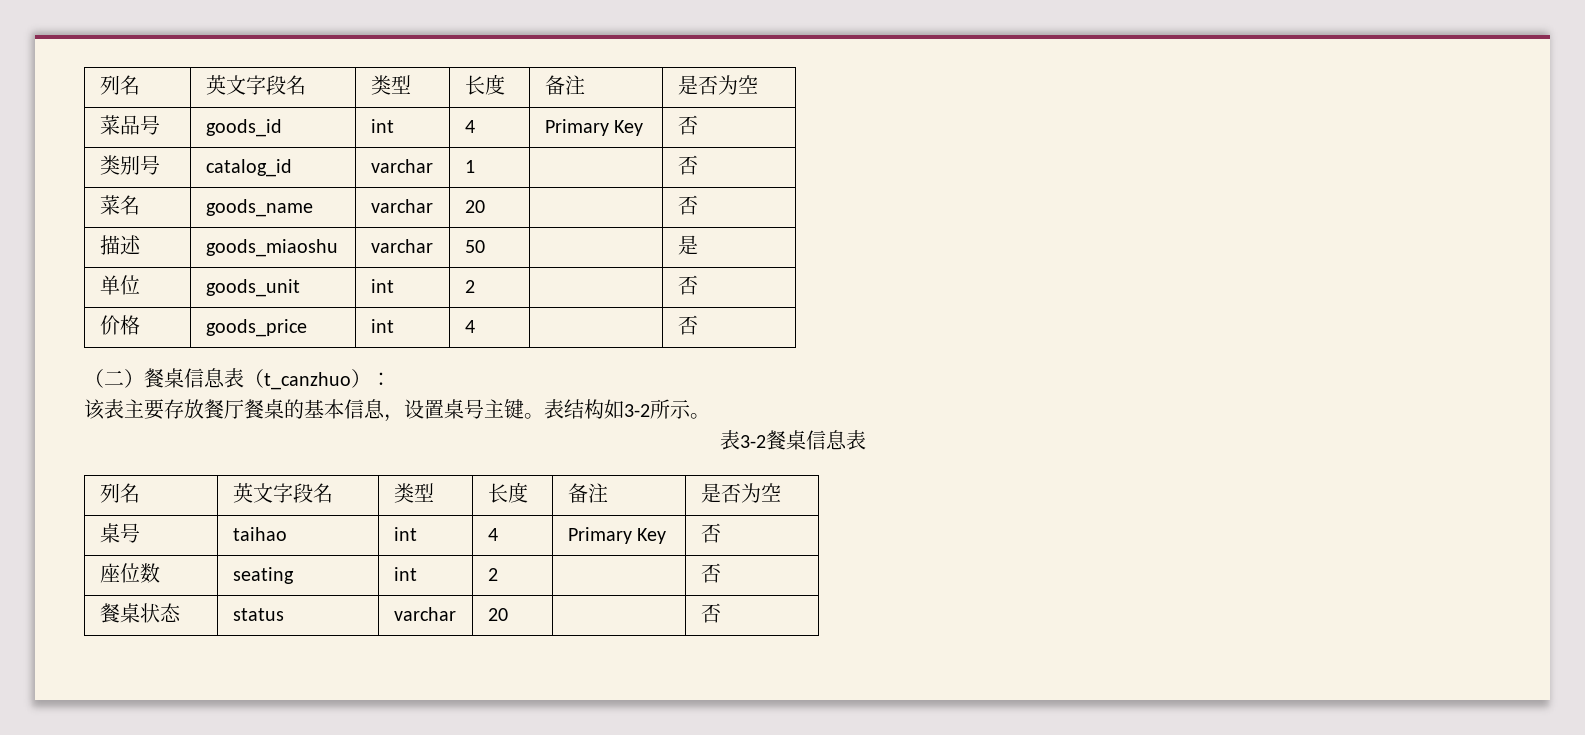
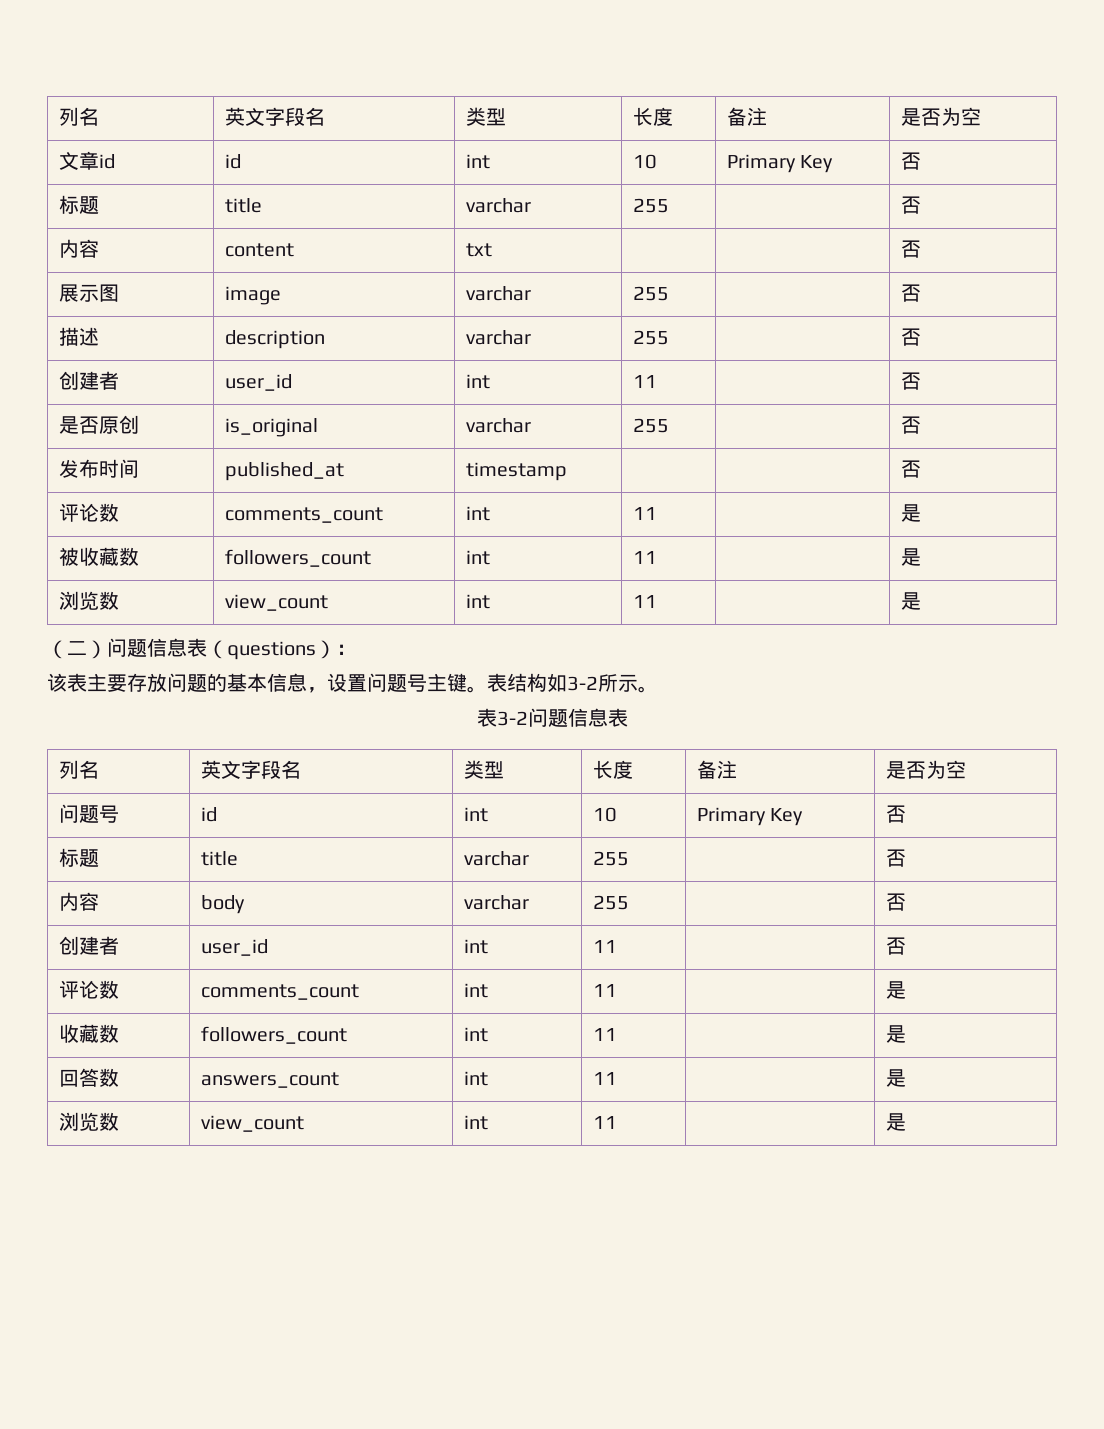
[99,75,140,95] [205,75,306,95] [370,75,411,95] [464,74,505,95] [544,75,585,95] [677,75,758,95] [99,115,160,135] [205,119,282,137] [370,119,394,133] [464,120,475,133] [544,119,644,136] [677,115,698,135] [99,155,160,175] [205,159,292,177] [370,159,433,173] [464,160,475,173] [677,155,698,175] [99,195,140,215] [205,199,313,217] [370,199,433,213] [464,200,485,213] 列名 | 英文字段名 | 类型 | 长度 | 备注 | 是否为空 // 菜品号 | goods_id | int | 4 | Primary Key | 否 // 类别号 | catalog_id | varchar | 1 | | 否 // 菜名 | goods_name | varchar | 20 -> [58,107,99,126] [224,107,325,126] [465,107,506,126] [632,107,673,126] [726,107,767,126] [900,107,981,126] [58,151,115,170] [224,154,241,169] [465,154,490,169] [632,154,657,169] [726,154,834,173] [900,152,921,170] [58,195,99,214] [224,198,262,213] [465,198,531,213] [632,198,669,213] [900,196,921,214] [58,239,99,258] [224,243,294,257] [465,243,492,257] [900,240,921,258] [58,284,119,302] [224,286,281,305] [465,286,531,301] [632,286,669,301] 列名 | 英文字段名 | 类型 | 长度 | 备注 | 是否为空 // 文章id | id | int | 10 | Primary Key | 否 // 标题 | title | varchar | 255 | | 否 // 内容 | content | txt | | | 否 // 展示图 | image | varchar | 255
[205,239,338,257] [370,239,433,253] [464,240,485,253] [677,235,698,255] [99,275,140,295] [205,279,300,297] [370,279,394,293] [464,280,475,293] [677,275,698,295] [99,315,140,335] [205,319,307,337] [370,319,394,333] [464,320,475,333] [677,315,698,335] goods_miaoshu | varchar | 50 | | 是 // 单位 | goods_unit | int | 2 | | 否 // 价格 | goods_price | int | 4 | | 否 -> [224,330,325,349] [465,330,531,345] [632,330,669,345] [900,328,921,346] [58,371,119,390] [224,374,292,391] [465,374,490,389] [632,375,657,388] [900,372,921,390] [58,415,139,434] [224,418,318,437] [465,418,531,433] [632,418,669,433] [900,416,921,434] [58,459,139,478] [224,462,344,481] [465,462,567,481] [900,460,921,478] [58,503,119,522] [224,507,383,523] [465,506,490,521] [632,507,657,520] [900,504,921,522] [58,547,139,566] [224,549,371,567] [465,550,490,565] [632,551,657,564] [900,548,921,566] [58,591,119,610] [224,594,328,611] [465,594,490,609] [632,595,657,608] [900,592,921,610] description | varchar | 255 | | 否 // 创建者 | user_id | int | 11 | | 否 // 是否原创 | is_original | varchar | 255 | | 否 // 发布时间 | published_at | timestamp | | | 否 // 评论数 | comments_count | int | 11 | | 是 // 被收藏数 | followers_count | int | 11 | | 是 // 浏览数 | view_count | int | 11 | | 是
[144,368,184,388] 餐桌 -> [107,638,147,657] 问题
[264,372,351,390] t_canzhuo -> [227,641,316,660] questions
[204,399,284,419] 餐厅餐桌 -> [167,673,207,692] 问题
[444,399,464,419] 桌 -> [367,673,407,692] 问题
[765,430,806,450] 餐桌 -> [527,708,568,727] 问题
[99,523,140,543] [232,527,287,541] [393,527,417,541] [487,528,498,541] [567,527,667,544] [700,523,721,543] [99,563,160,583] [232,567,294,584] [393,567,417,581] [487,568,498,581] [700,563,721,583] [99,603,181,623] [232,608,284,621] [393,607,456,621] [487,608,508,621] [700,603,721,623] 桌号 | taihao | int | 4 | Primary Key | 否 // 座位数 | seating | int | 2 | | 否 // 餐桌状态 | status | varchar | 20 | | 否 -> [58,804,119,823] [200,807,217,822] [463,807,488,822] [592,807,617,822] [696,807,804,826] [885,805,906,823] [58,848,99,867] [200,851,238,866] [463,851,529,866] [592,851,629,866] [885,849,906,867] [58,892,99,911] [200,895,245,914] [463,895,529,910] [592,895,629,910] [885,893,906,911] [58,936,119,955] [200,939,268,956] [463,939,488,954] [592,940,617,953] [885,937,906,955] [58,980,119,999] [200,984,359,1000] [463,983,488,998] [592,984,617,997] [885,981,906,999] [58,1024,119,1043] [200,1026,347,1044] [463,1027,488,1042] [592,1028,617,1041] [885,1025,906,1043] [58,1068,119,1087] [200,1072,339,1088] [463,1071,488,1086] [592,1072,617,1085] [885,1069,906,1087] [58,1112,119,1131] [200,1115,304,1132] [463,1115,488,1130] [592,1116,617,1129] [885,1113,906,1131] 问题号 | id | int | 10 | Primary Key | 否 // 标题 | title | varchar | 255 | | 否 // 内容 | body | varchar | 255 | | 否 // 创建者 | user_id | int | 11 | | 否 // 评论数 | comments_count | int | 11 | | 是 // 收藏数 | followers_count | int | 11 | | 是 // 回答数 | answers_count | int | 11 | | 是 // 浏览数 | view_count | int | 11 | | 是

